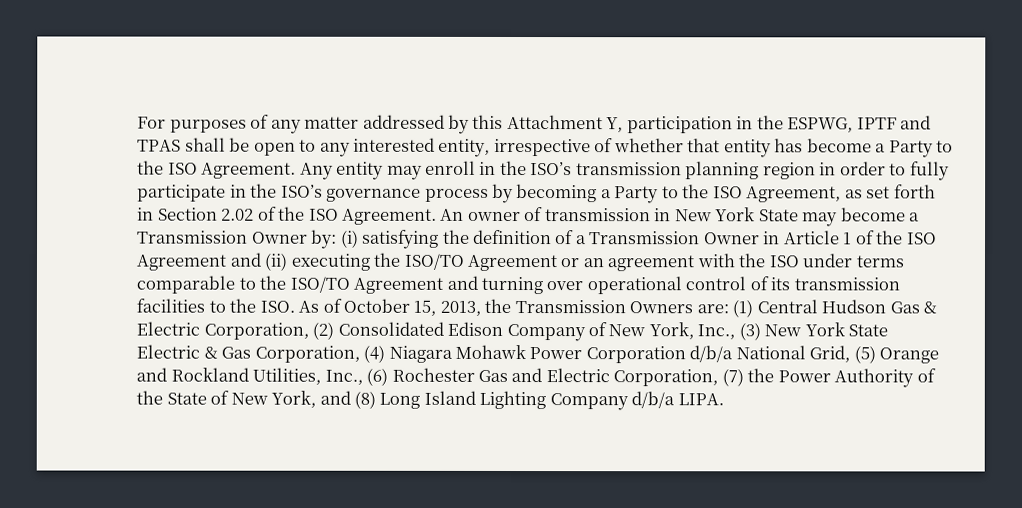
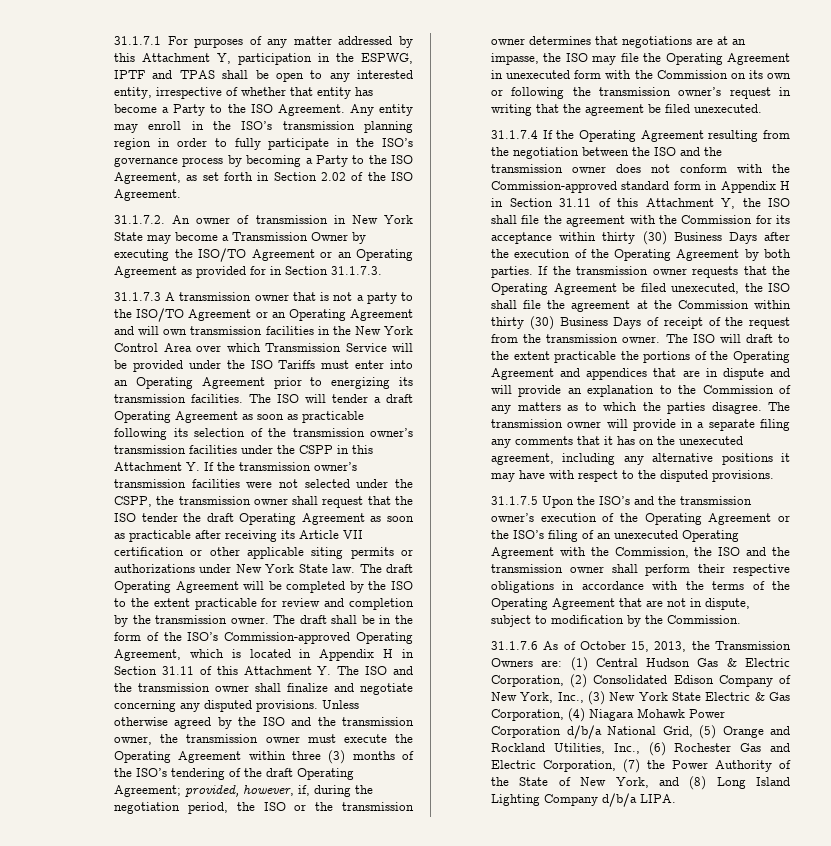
(137, 122) none -> [114,36,162,45] 31.1.7.1
(437, 216) none -> [114,215,166,224] // 31.1.7.2.
[311,229,937,249] [136,252,289,271] by: (i) satisfying the definition of a Transmission Owner in Article 1 of the ISO Agreement and (ii) -> [352,232,367,244] by
[607,253,904,272] [136,275,900,295] [136,298,295,313] agreement with the ISO under terms comparable to the ISO/TO Agreement and turning over operational control of its transmission facilities to the ISO. -> [356,249,413,261] [114,266,383,278] [114,292,414,304] [114,308,413,322] [114,326,413,335] [114,343,413,352] [114,360,413,372] [114,377,413,389] [114,394,413,403] [114,411,365,423] [114,428,414,440] [114,445,374,454] [114,462,358,471] [114,479,413,488] [114,496,413,508] [114,513,414,525] [114,530,364,542] [114,547,413,559] [114,564,413,573] [114,581,413,593] [114,598,415,610] [114,615,413,627] [114,632,413,644] [114,649,414,661] [114,666,413,675] [114,683,413,695] [114,700,360,712] [114,717,414,729] [114,734,414,745] [114,750,414,764] [114,768,355,780] [114,785,374,797] [114,802,415,814] [491,36,747,48] [491,53,790,65] [491,70,791,79] [491,87,791,99] [491,104,763,116] [491,130,790,142] [491,147,723,159] [491,164,790,173] [491,181,790,193] [491,198,790,209] [491,215,790,227] [491,231,790,245] [491,249,791,261] [491,266,790,278] [491,283,790,295] [491,300,791,312] [491,316,790,330] [491,334,790,343] [491,351,790,363] [491,368,790,380] [491,385,791,397] [491,402,790,414] [491,419,790,431] [491,436,744,448] [491,453,790,465] [491,470,775,482] [491,496,753,508] [491,513,790,525] [491,530,740,542] [491,547,790,559] [491,564,790,576] [491,581,790,593] [491,598,751,610] [491,615,742,627] [491,641,539,650] Operating Agreement as provided for in Section 31.1.7.3. // 31.1.7.3 A transmission owner that is not a party to the ISO/TO Agreement or an Operating Agreement and will own transmission facilities in the New York Control Area over which Transmission Service will be provided under the ISO Tariffs must enter into an Operating Agreement prior to energizing its transmission facilities. The ISO will tender a draft Operating Agreement as soon as practicable following its selection of the transmission owner’s transmission facilities under the CSPP in this Attachment Y. If the transmission owner’s transmission facilities were not selected under the CSPP, the transmission owner shall request that the ISO tender the draft Operating Agreement as soon as practicable after receiving its Article VII certification or other applicable siting permits or authorizations under New York State law. The draft Operating Agreement will be completed by the ISO to the extent practicable for review and completion by the transmission owner. The draft shall be in the form of the ISO’s Commission-approved Operating Agreement, which is located in Appendix H in Section 31.11 of this Attachment Y. The ISO and the transmission owner shall finalize and negotiate concerning any disputed provisions. Unless otherwise agreed by the ISO and the transmission owner, the transmission owner must execute the Operating Agreement within three (3) months of the ISO’s tendering of the draft Operating Agreement; provided, however, if, during the negotiation period, the ISO or the transmission owner determines that negotiations are at an impasse, the ISO may file the Operating Agreement in unexecuted form with the Commission on its own or following the transmission owner’s request in writing that the agreement be filed unexecuted. // 31.1.7.4 If the Operating Agreement resulting from the negotiation between the ISO and the transmission owner does not conform with the Commission-approved standard form in Appendix H in Section 31.11 of this Attachment Y, the ISO shall file the agreement with the Commission for its acceptance within thirty (30) Business Days after the execution of the Operating Agreement by both parties. If the transmission owner requests that the Operating Agreement be filed unexecuted, the ISO shall file the agreement at the Commission within thirty (30) Business Days of receipt of the request from the transmission owner. The ISO will draft to the extent practicable the portions of the Operating Agreement and appendices that are in dispute and will provide an explanation to the Commission of any matters as to which the parties disagree. The transmission owner will provide in a separate filing any comments that it has on the unexecuted agreement, including any alternative positions it may have with respect to the disputed provisions. // 31.1.7.5 Upon the ISO’s and the transmission owner’s execution of the Operating Agreement or the ISO’s filing of an unexecuted Operating Agreement with the Commission, the ISO and the transmission owner shall perform their respective obligations in accordance with the terms of the Operating Agreement that are not in dispute, subject to modification by the Commission. // 31.1.7.6

